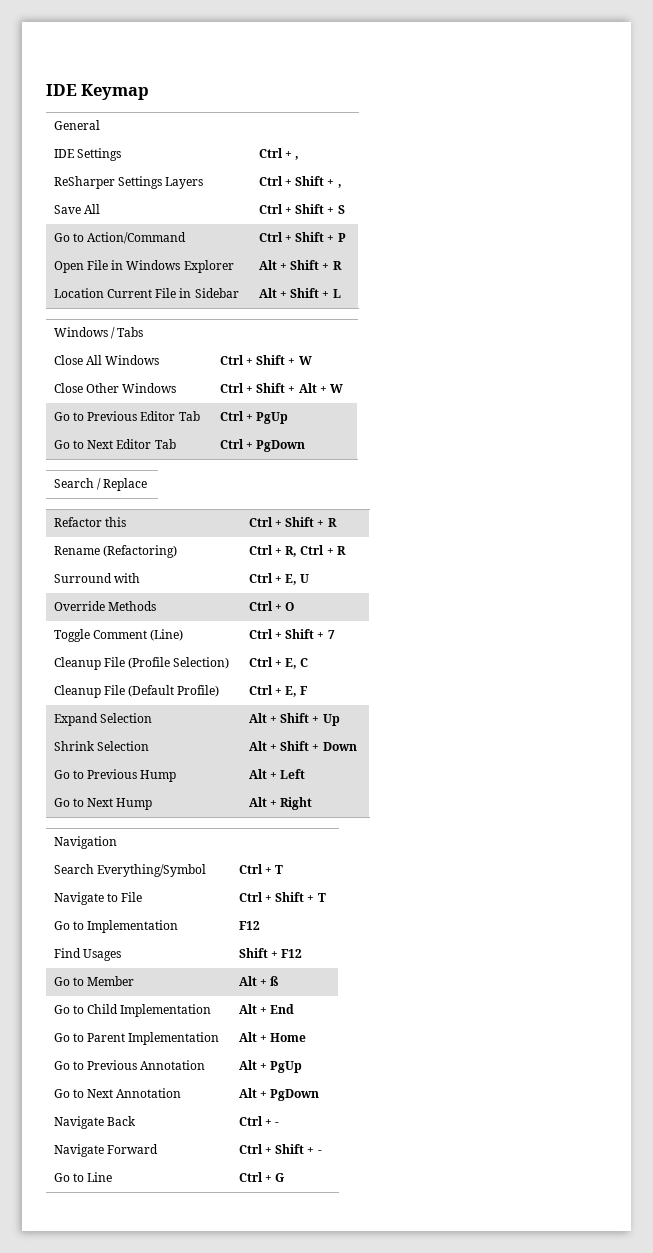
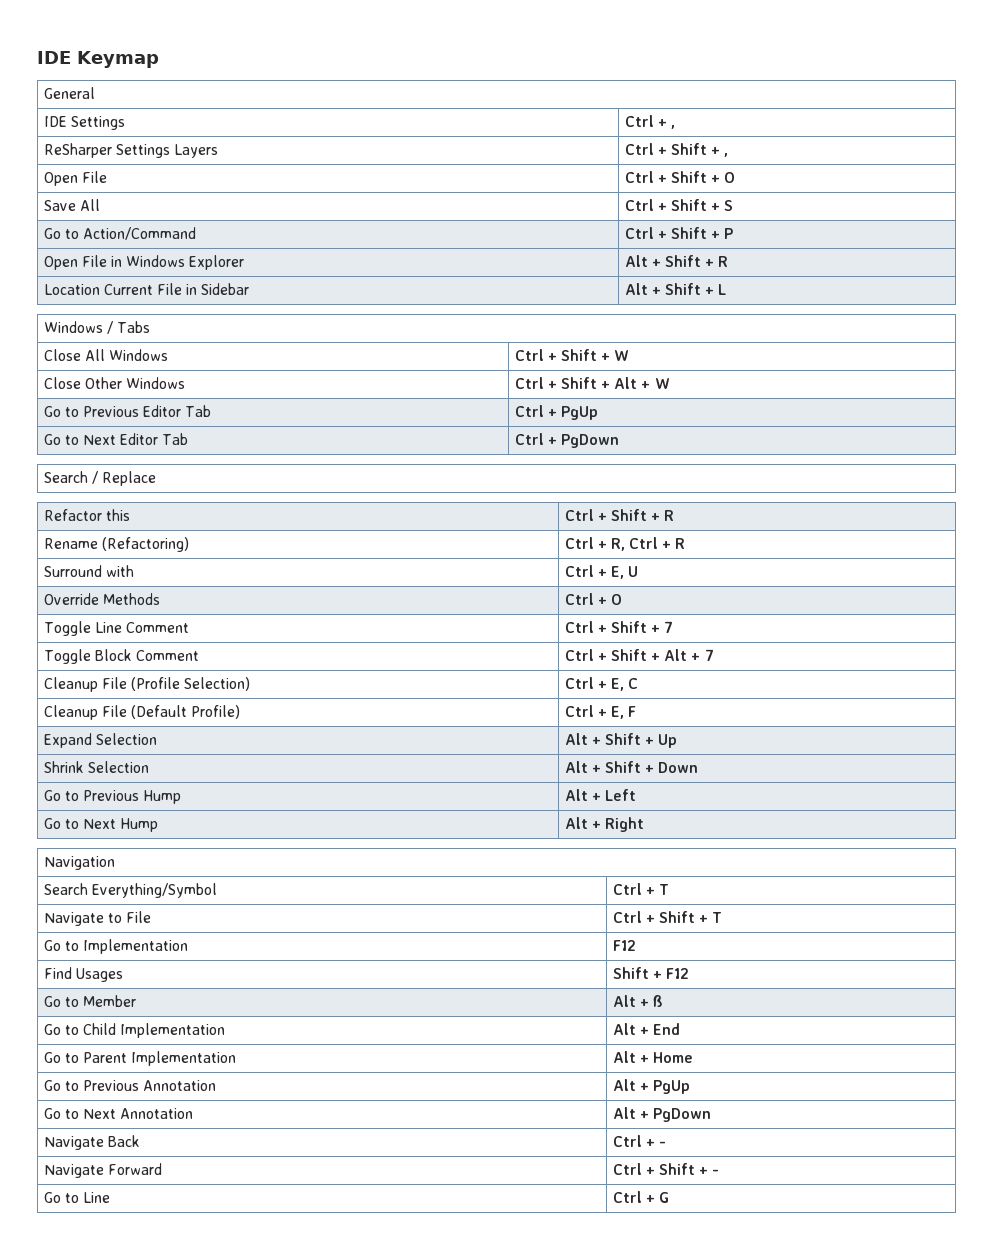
(342, 186) none -> [43,171,107,186] [624,171,736,183] // Open File | Ctrl + Shift + O
[92,629,184,641] Comment (Line) -> [94,622,189,633] Line Comment
(335, 634) none -> [43,649,199,664] [564,649,714,661] // Toggle Block Comment | Ctrl + Shift + Alt + 7

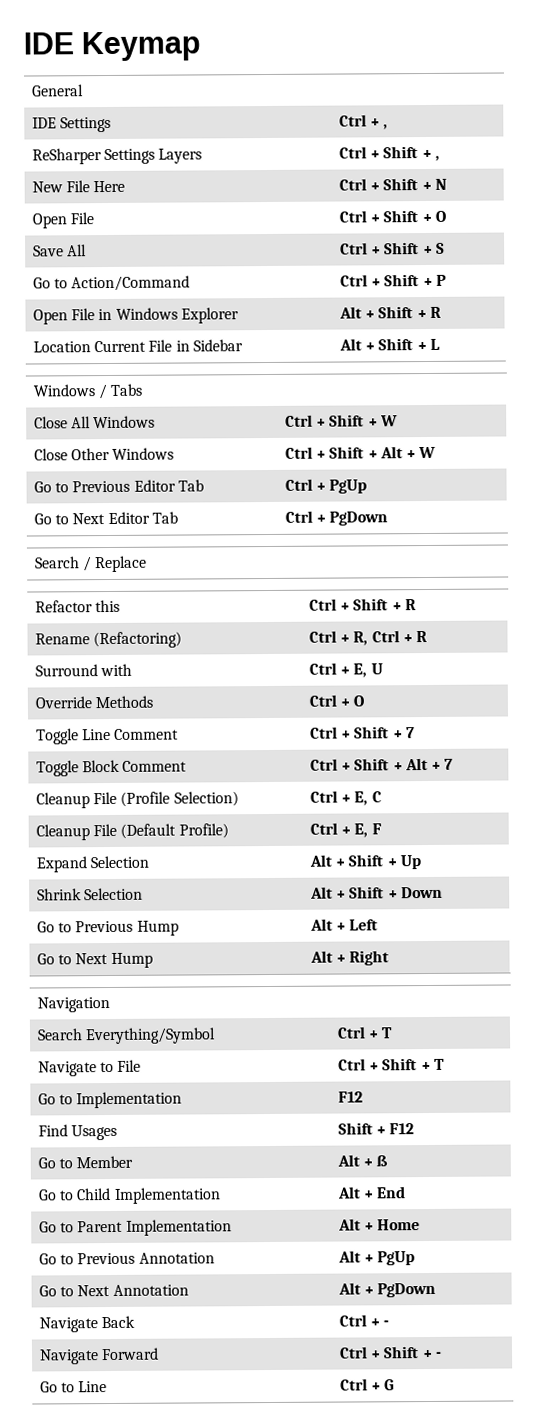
(729, 155) none -> [31,180,126,193] [338,178,447,191] // New File Here | Ctrl + Shift + N

